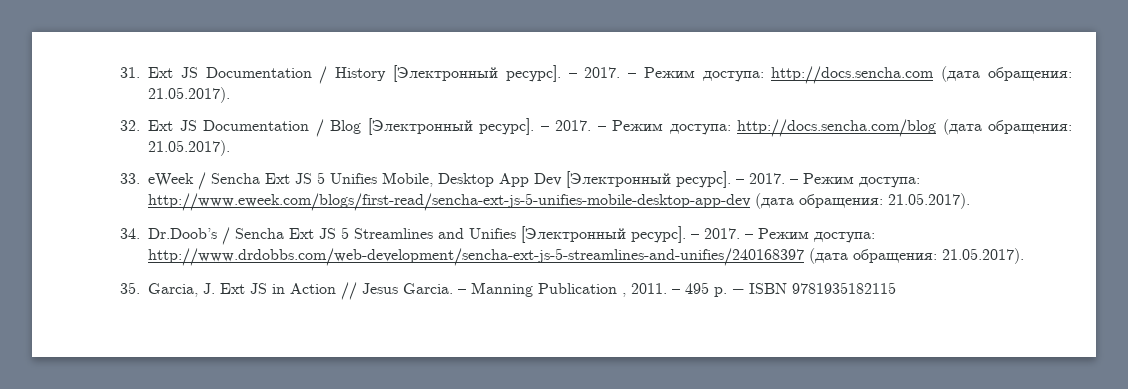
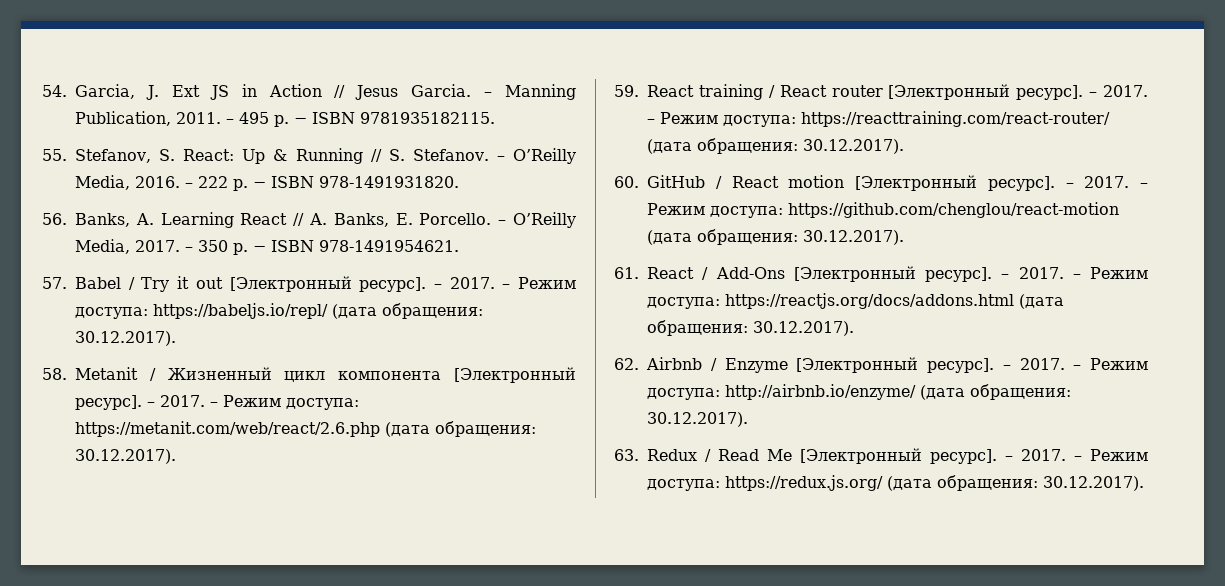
[120,65,1072,84] [148,87,230,103] [120,118,1072,137] [148,140,230,156] [120,171,920,190] [148,193,970,211] [120,226,875,245] [148,248,1024,266] [120,282,140,294] 31. Ext JS Documentation / History [Электронный ресурс]. – 2017. – Режим доступа: http://docs.sencha.com (дата обращения: 21.05.2017). // 32. Ext JS Documentation / Blog [Электронный ресурс]. – 2017. – Режим доступа: http://docs.sencha.com/blog (дата обращения: 21.05.2017). // 33. eWeek / Sencha Ext JS 5 Unifies Mobile, Desktop App Dev [Электронный ресурс]. – 2017. – Режим доступа: http://www.eweek.com/blogs/first-read/sencha-ext-js-5-unifies-mobile-desktop-app-dev (дата обращения: 21.05.2017). // 34. Dr.Doob’s / Sencha Ext JS 5 Streamlines and Unifies [Электронный ресурс]. – 2017. – Режим доступа: http://www.drdobbs.com/web-development/sencha-ext-js-5-streamlines-and-unifies/240168397 (дата обращения: 21.05.2017). // 35. -> [42,85,67,97] 54.
[538,283,626,297] Publication , -> [75,111,171,126] Publication,
[792,282,896,294] 9781935182115 -> [360,112,495,124] [42,148,576,164] [75,175,459,191] [42,212,577,228] [75,239,459,255] [42,276,576,292] [75,303,483,319] [75,331,176,346] [42,367,576,383] [75,395,359,410] [75,421,536,437] [75,449,176,464] [614,84,1148,100] [647,111,1110,127] [647,138,904,154] [614,175,1148,191] [647,202,1119,218] [647,229,904,245] [614,266,1148,282] [647,293,1064,309] [647,320,854,336] [614,357,1148,373] [647,384,1071,400] [647,412,748,427] [614,448,1148,464] [647,475,1144,491] 9781935182115. // 55. Stefanov, S. React: Up & Running // S. Stefanov. – O’Reilly Media, 2016. – 222 p. − ISBN 978-1491931820. // 56. Banks, A. Learning React // А. Banks, Е. Porcello. – O’Reilly Media, 2017. – 350 p. − ISBN 978-1491954621. // 57. Babel / Try it out [Электронный ресурс]. – 2017. – Режим доступа: https://babeljs.io/repl/ (дата обращения: 30.12.2017). // 58. Metanit / Жизненный цикл компонента [Электронный ресурс]. – 2017. – Режим доступа: https://metanit.com/web/react/2.6.php (дата обращения: 30.12.2017). // 59. React training / React router [Электронный ресурс]. – 2017. – Режим доступа: https://reacttraining.com/react-router/ (дата обращения: 30.12.2017). // 60. GitHub / React motion [Электронный ресурс]. – 2017. – Режим доступа: https://github.com/chenglou/react-motion (дата обращения: 30.12.2017). // 61. React / Add-Ons [Электронный ресурс]. – 2017. – Режим доступа: https://reactjs.org/docs/addons.html (дата обращения: 30.12.2017). // 62. Airbnb / Enzyme [Электронный ресурс]. – 2017. – Режим доступа: http://airbnb.io/enzyme/ (дата обращения: 30.12.2017). // 63. Redux / Read Me [Электронный ресурс]. – 2017. – Режим доступа: https://redux.js.org/ (дата обращения: 30.12.2017).

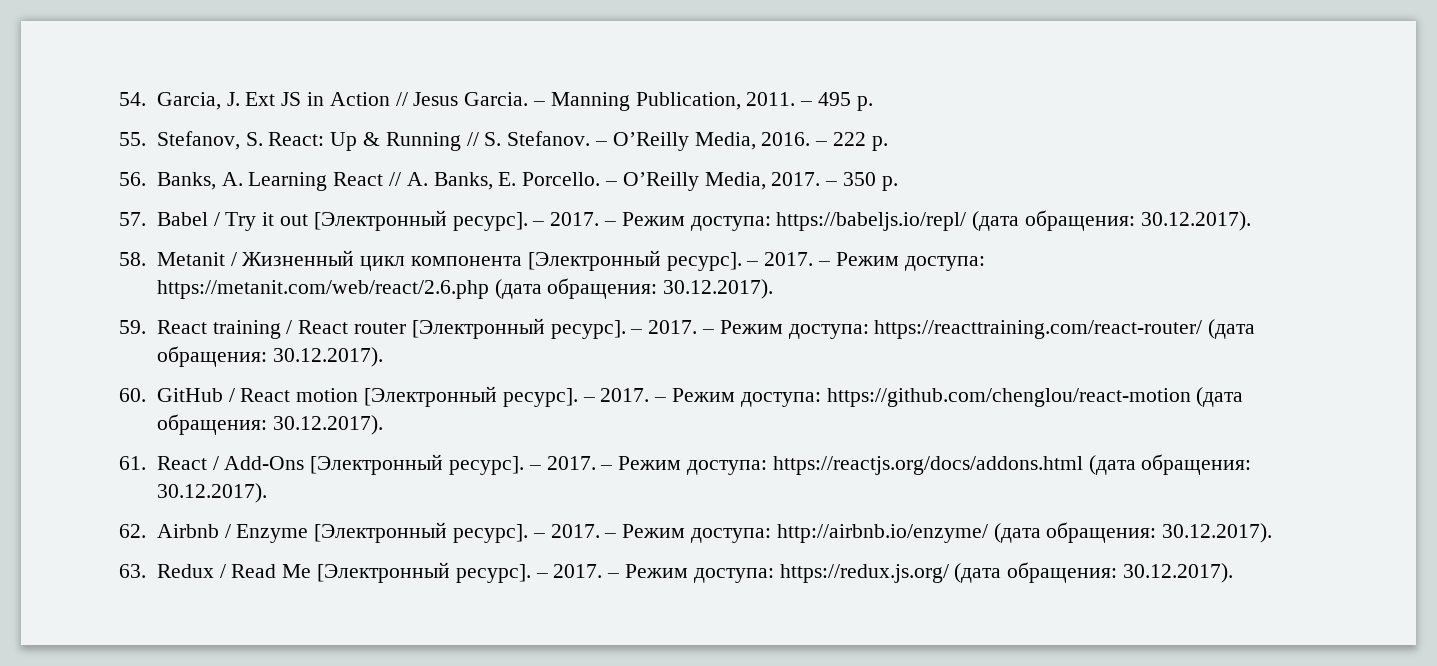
[294,112,495,124] − ISBN 9781935182115. -> (873, 103) none
[253,176,459,188] − ISBN 978-1491931820. -> (888, 143) none
[253,240,459,252] − ISBN 978-1491954621. -> (898, 183) none

